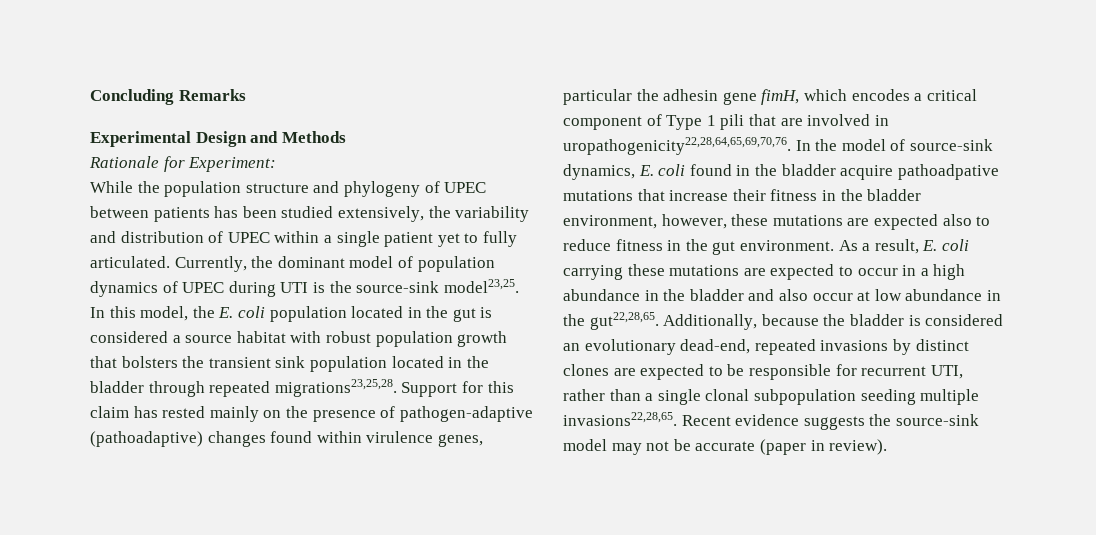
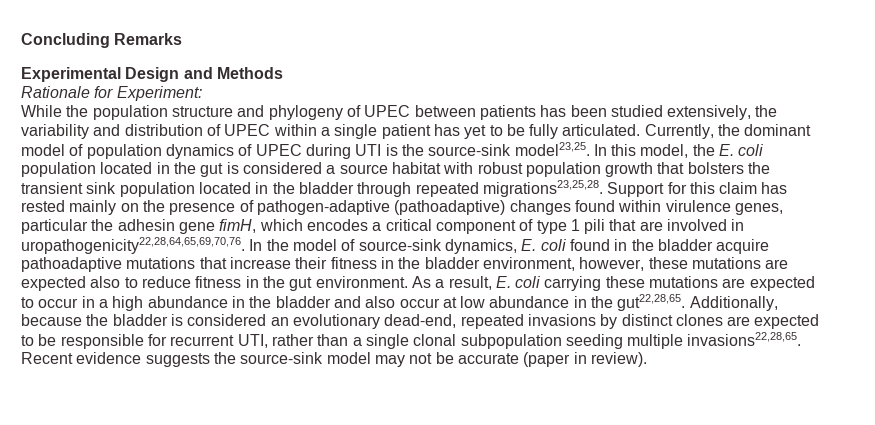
(434, 239) none -> [433,124,460,136] has
(479, 238) none -> [506,124,525,136] be
[666,115,703,130] Type -> [536,220,567,234] type
[897,164,999,180] pathoadpative -> [21,257,122,272] pathoadaptive

